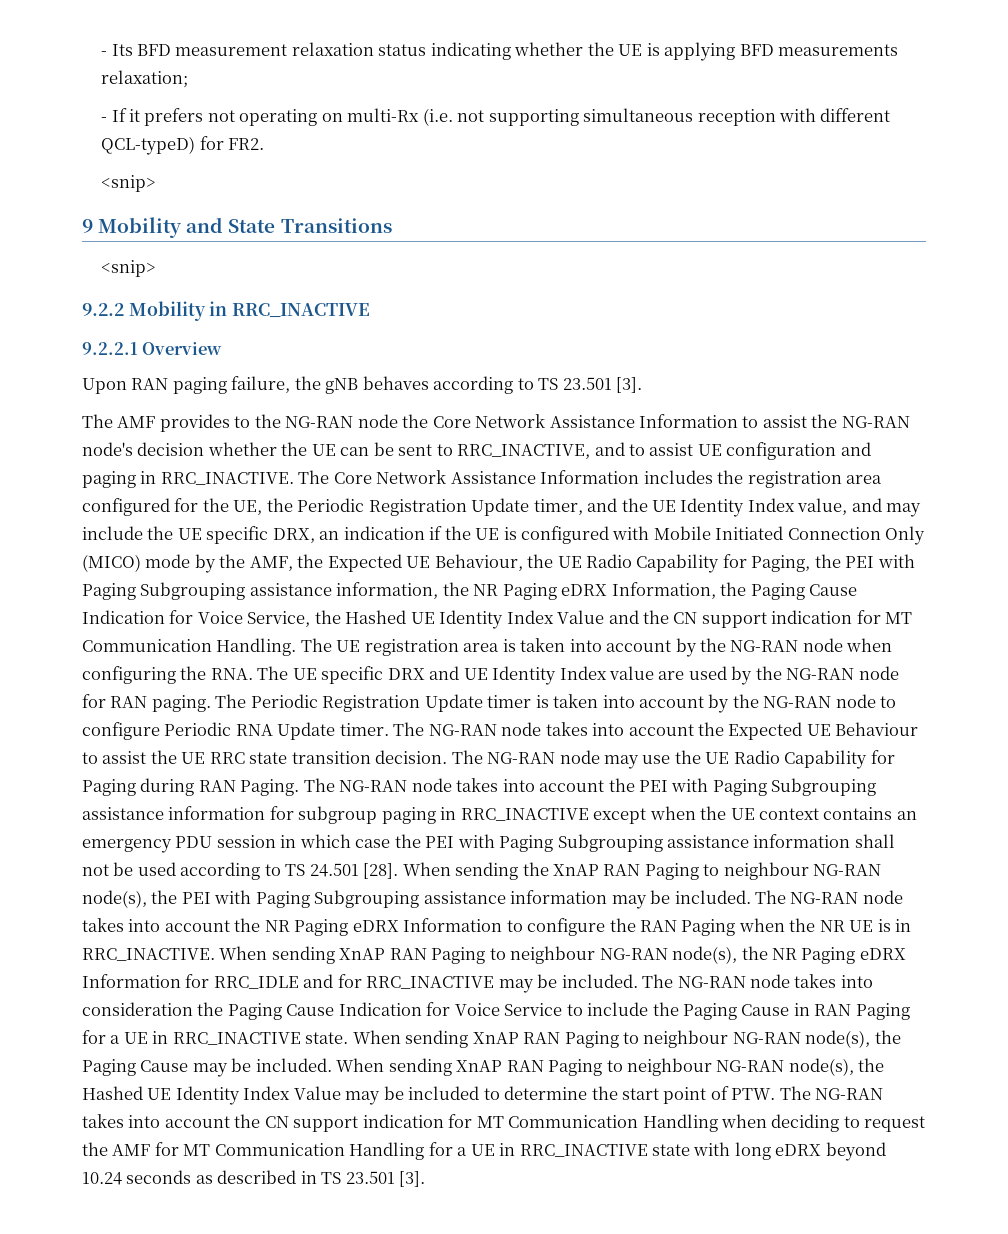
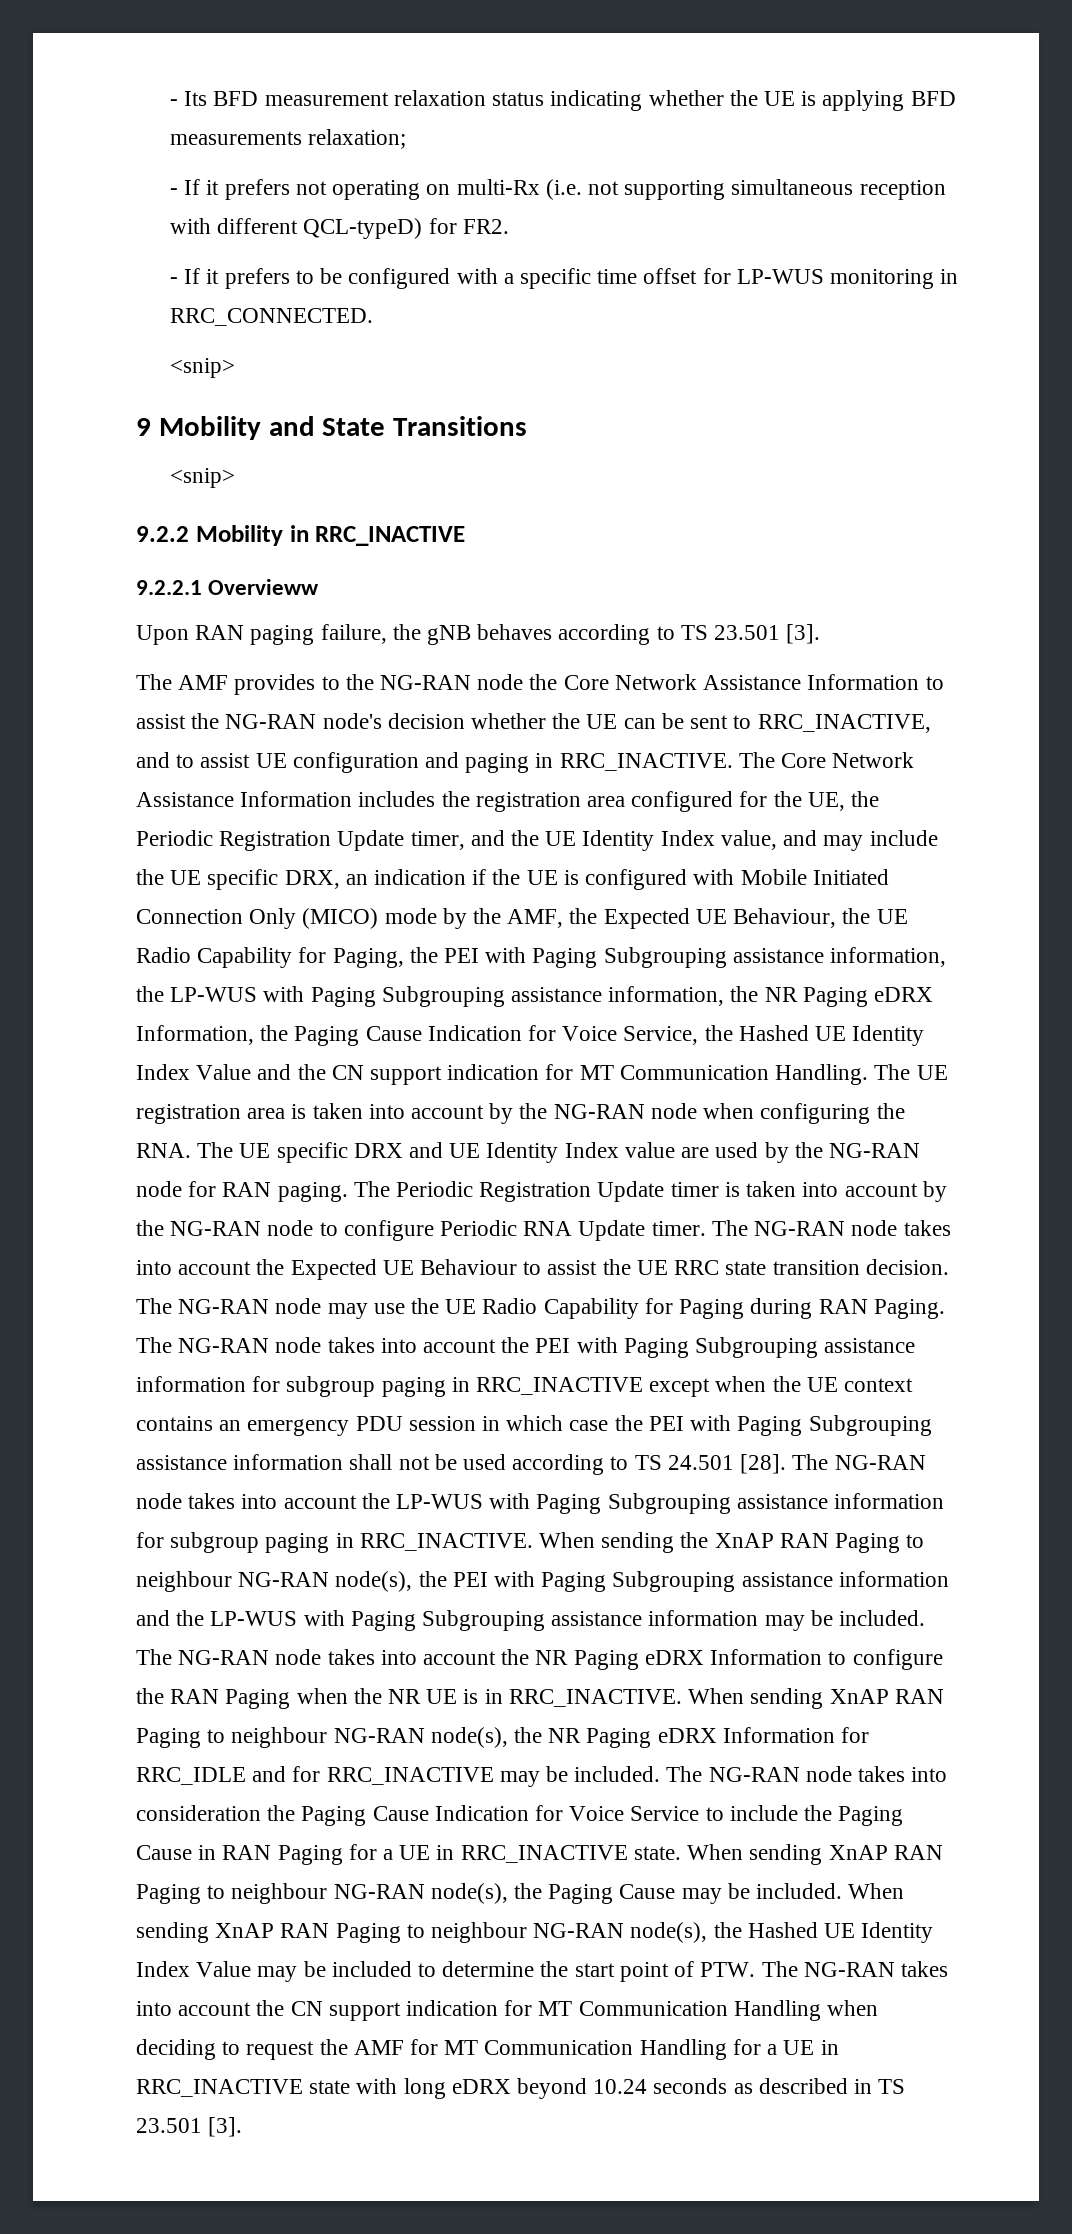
(264, 144) none -> [170,268,959,289] [170,308,374,326] // - If it prefers to be configured with a specific time offset for LP-WUS monitoring in RRC_CONNECTED.
[142,342,223,355] Overview -> [208,579,320,595] Overvieww
(469, 589) none -> [170,986,759,1007] LP-WUS with Paging Subgrouping assistance information, the
(399, 871) none -> [792,1454,926,1470] [136,1493,945,1514] [136,1532,533,1553] The NG-RAN node takes into account the LP-WUS with Paging Subgrouping assistance information for subgroup paging in RRC_INACTIVE.
(608, 897) none -> [136,1610,759,1631] and the LP-WUS with Paging Subgrouping assistance information

